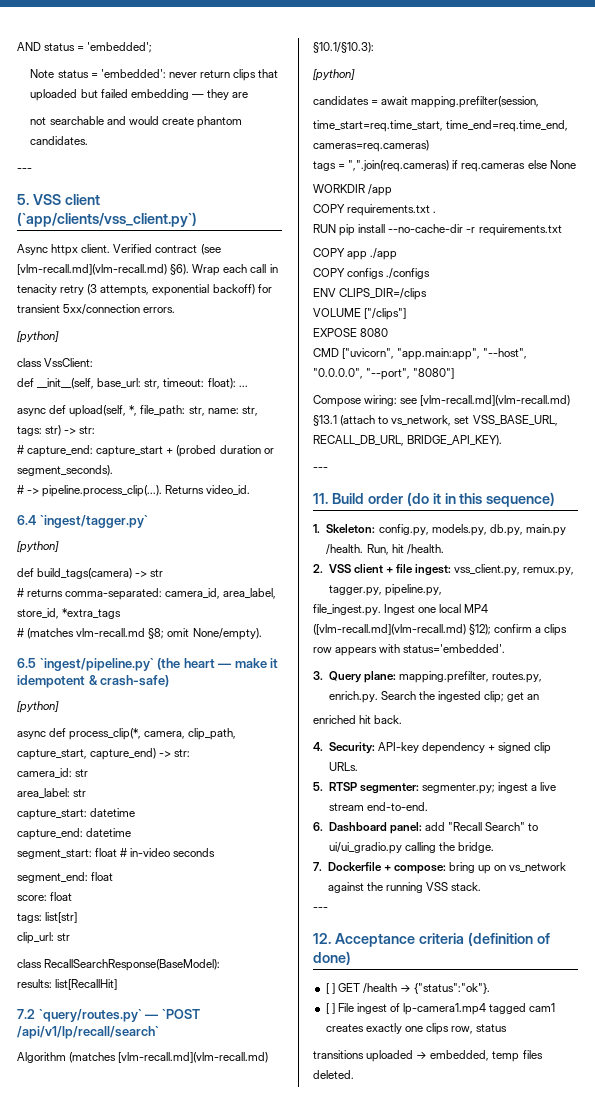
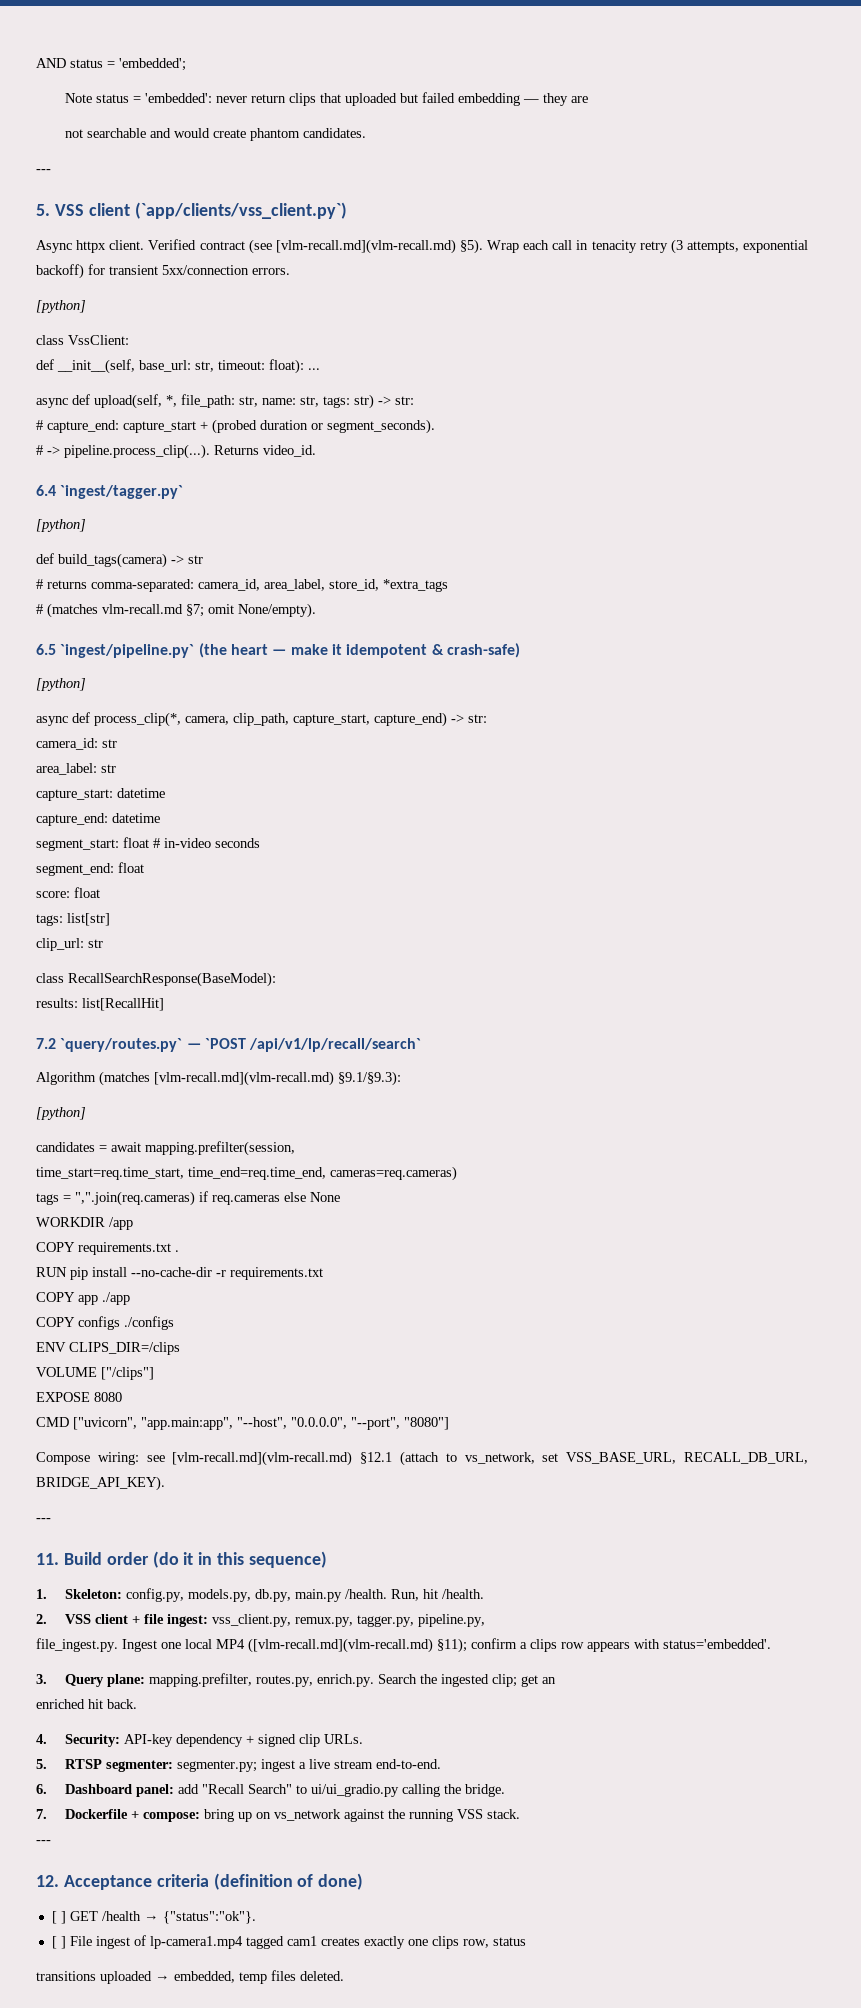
[170,264,190,275] §6). -> [459,239,483,254] §5).
[148,628,165,639] §8; -> [186,604,204,617] §7;
[313,42,374,53] §10.1/§10.3): -> [338,1071,401,1086] §9.1/§9.3):
[313,415,337,426] §13.1 -> [360,1452,393,1464] §12.1
[469,624,492,635] §12); -> [437,1638,467,1653] §11);

